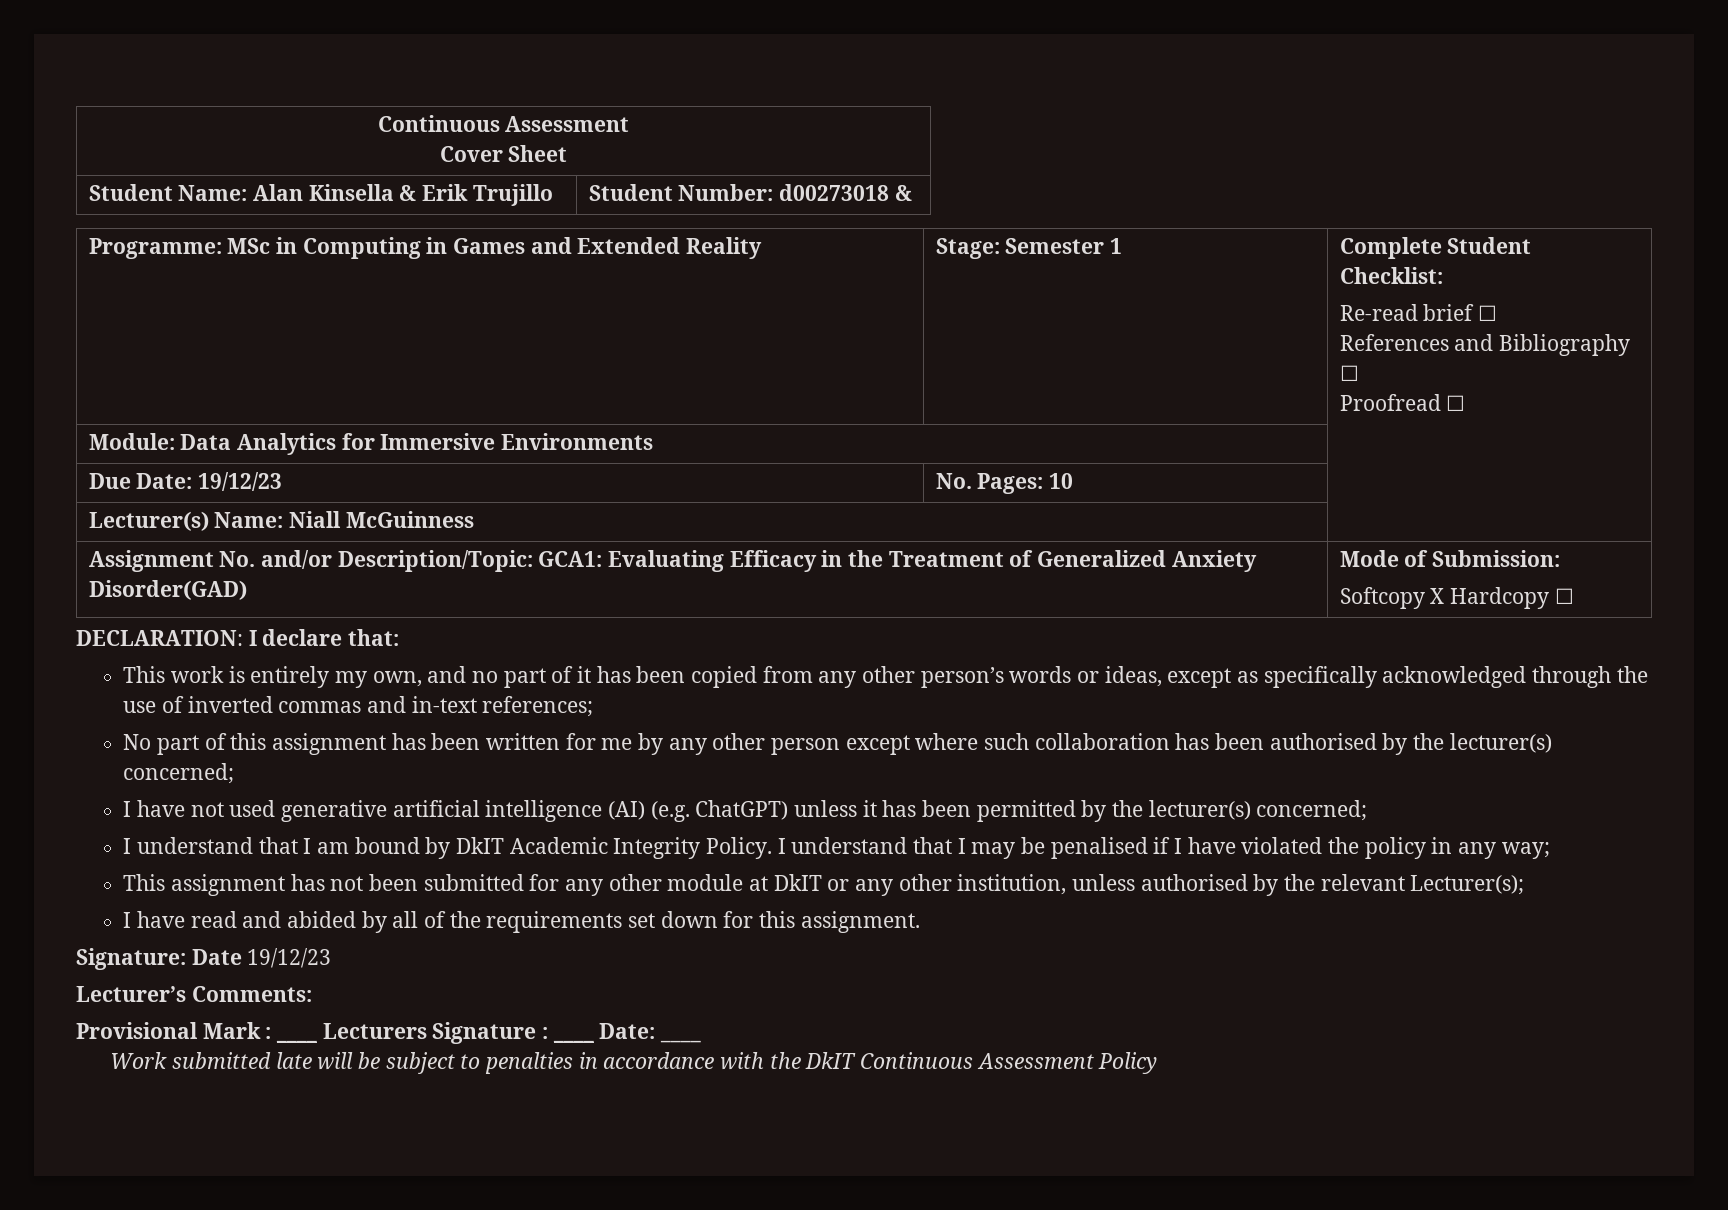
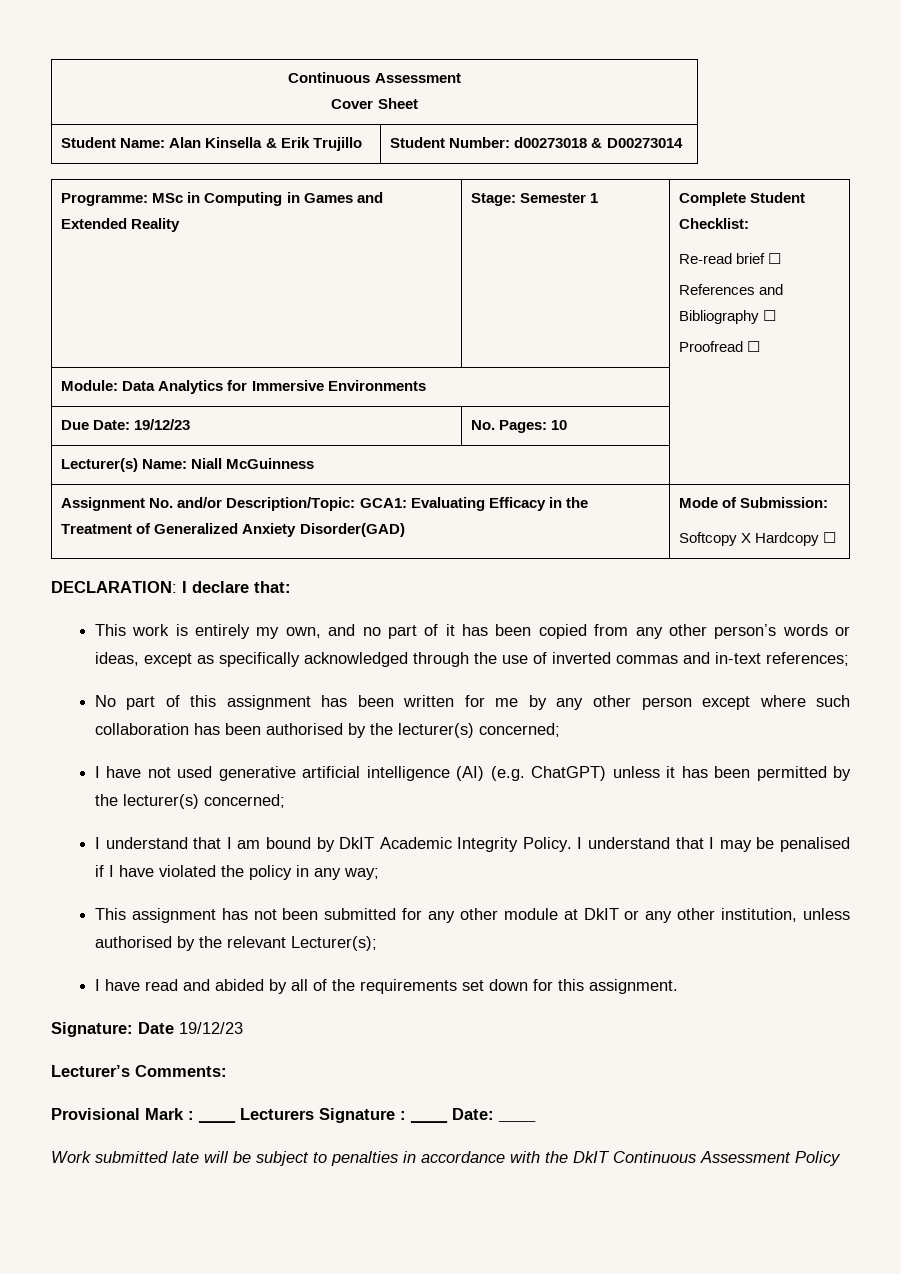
(912, 193) none -> [606,138,683,148] D00273014

